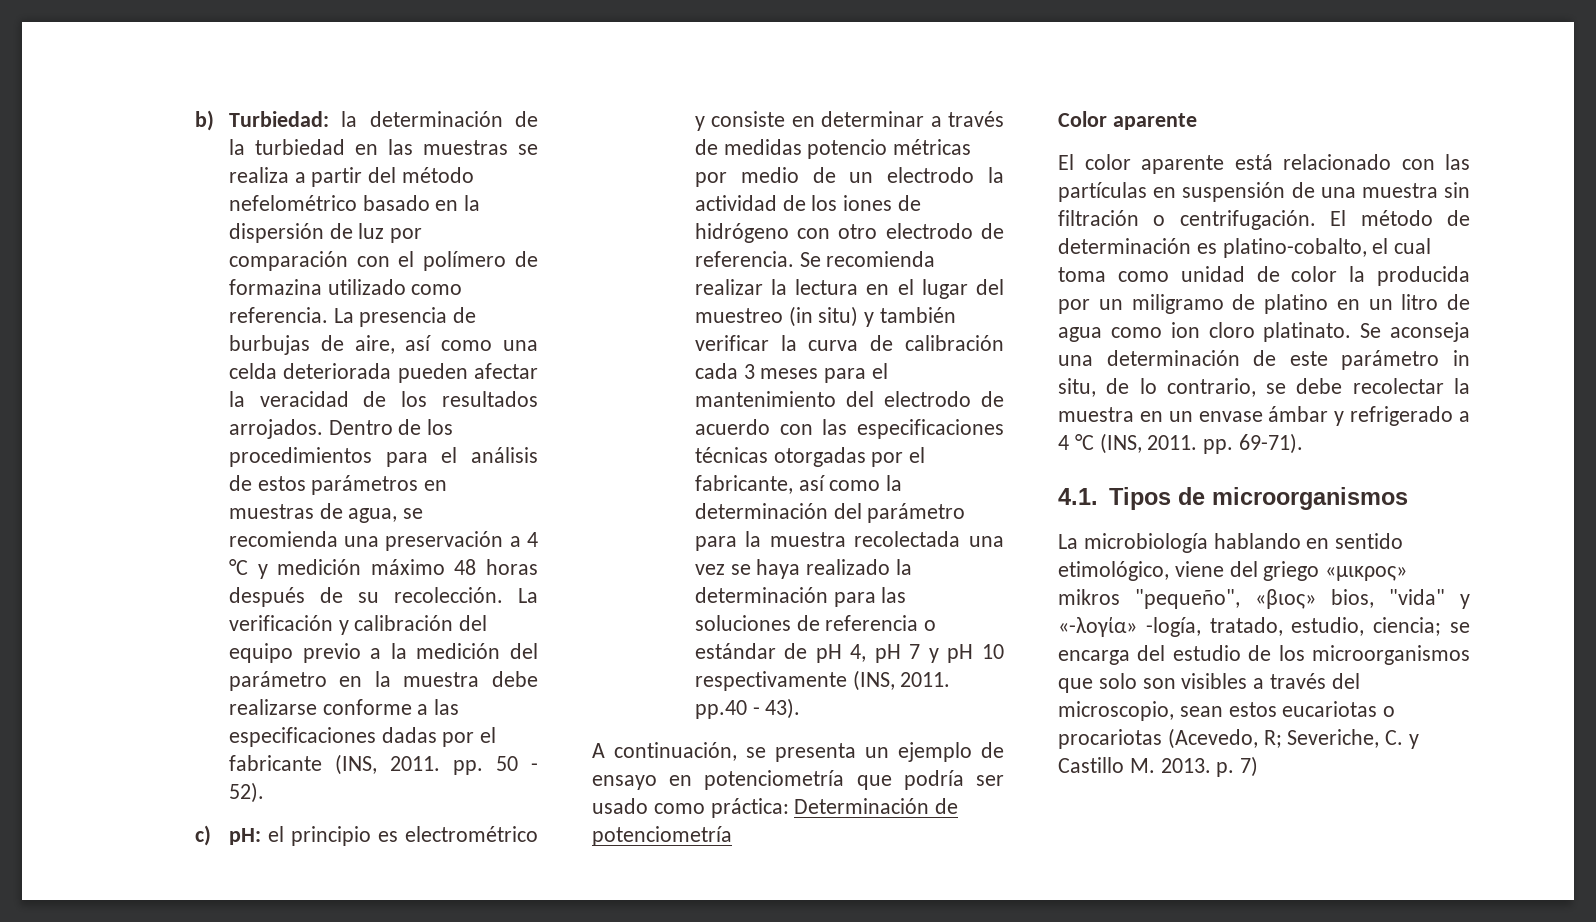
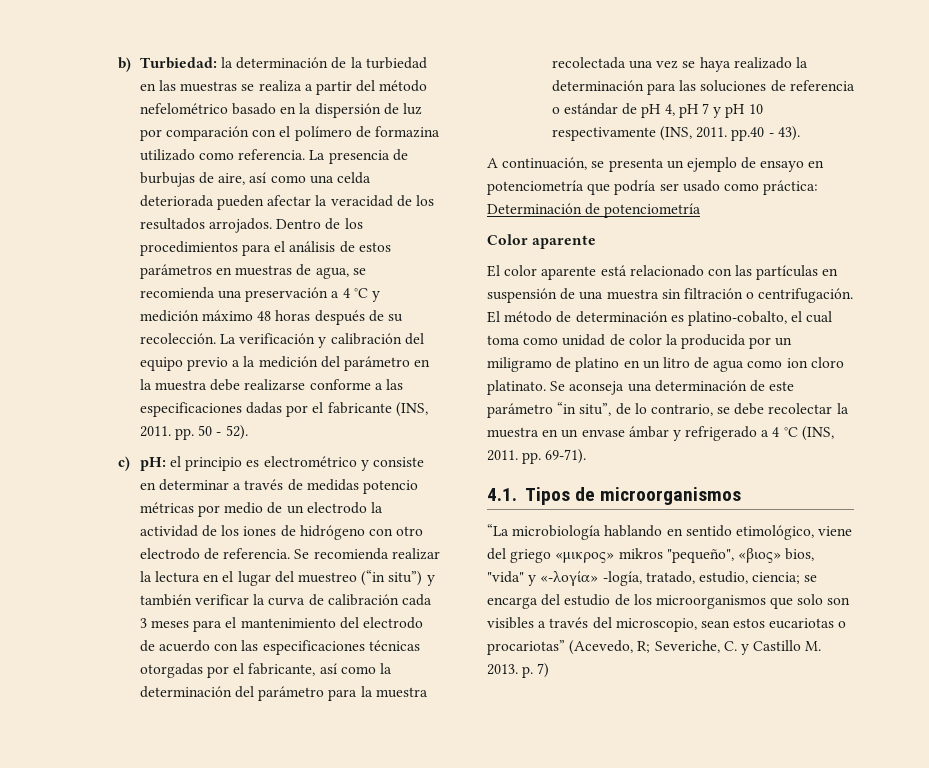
[788,306,859,327] (in situ) -> [361,570,423,586] (“in situ”)
[1453,350,1470,366] [1058,378,1096,397] in situ, -> [557,402,612,416] “in situ”,
[1058,534,1078,549] La -> [487,524,509,536] “La
[1058,729,1162,749] procariotas -> [487,640,565,655] procariotas”

